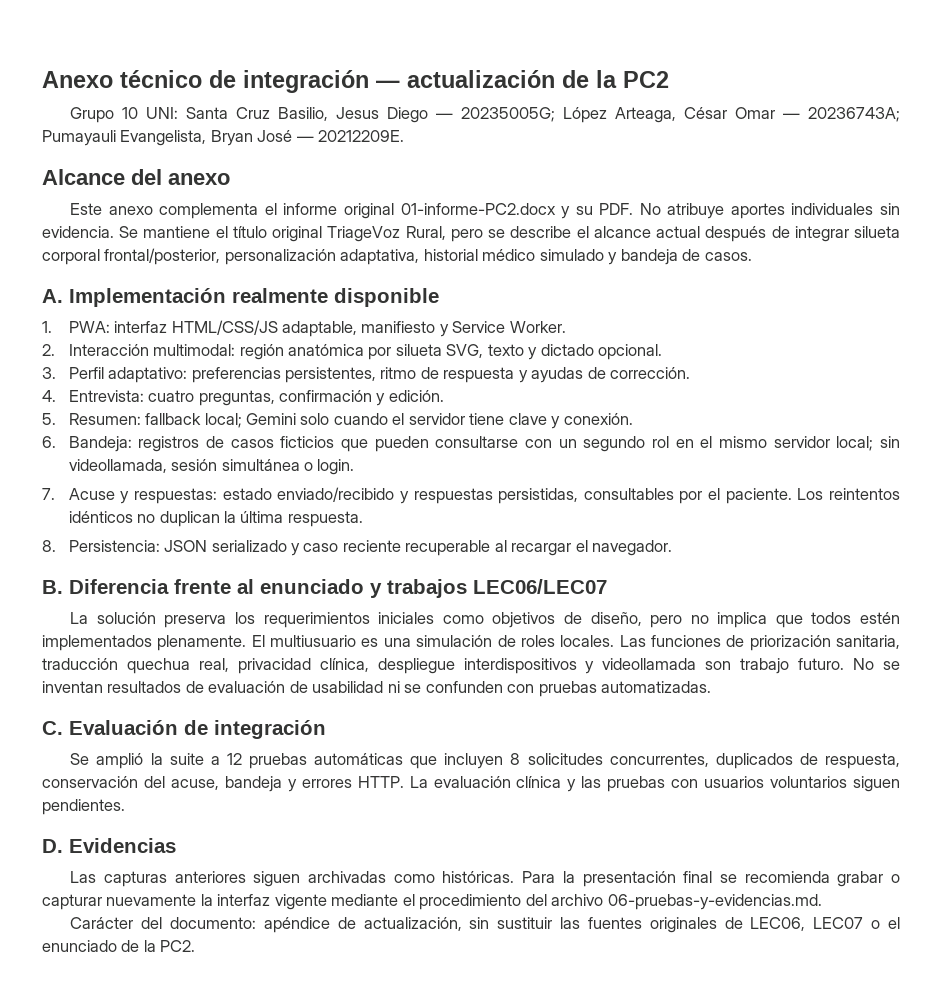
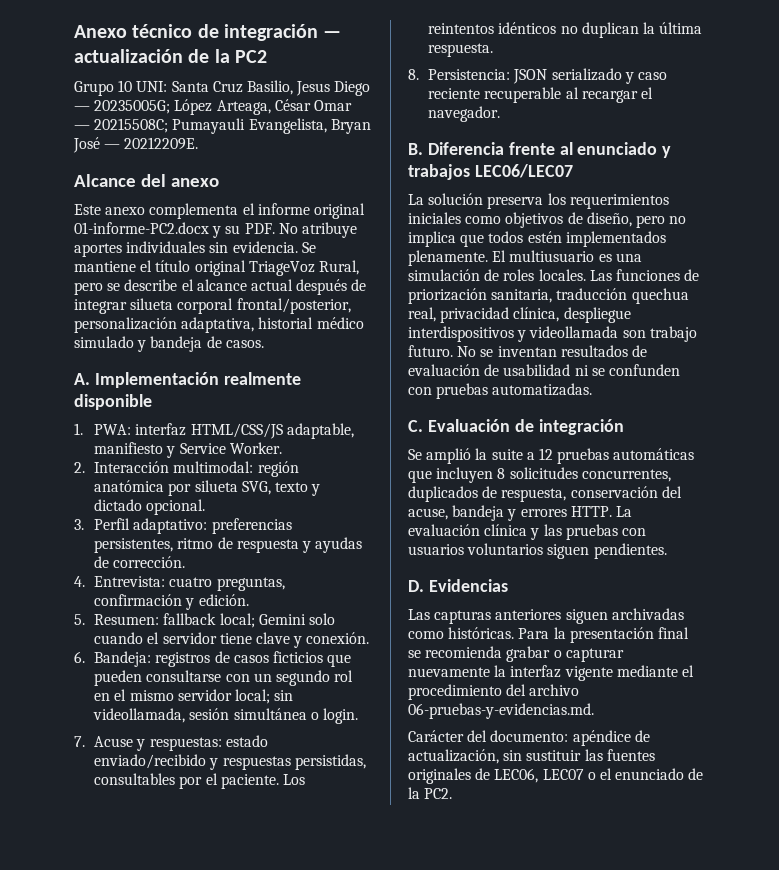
[808,107,901,122] 20236743A; -> [94,118,169,133] 20215508C;

